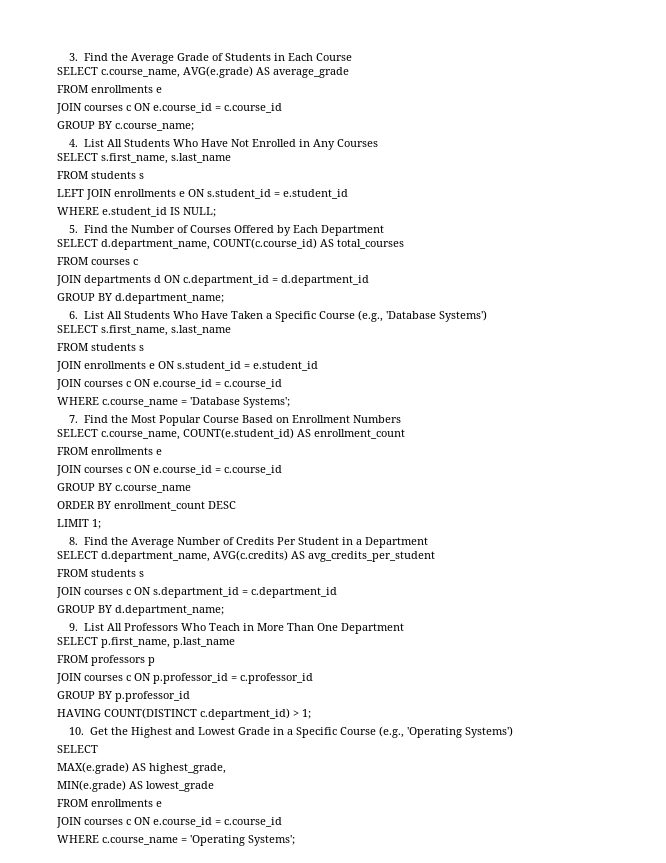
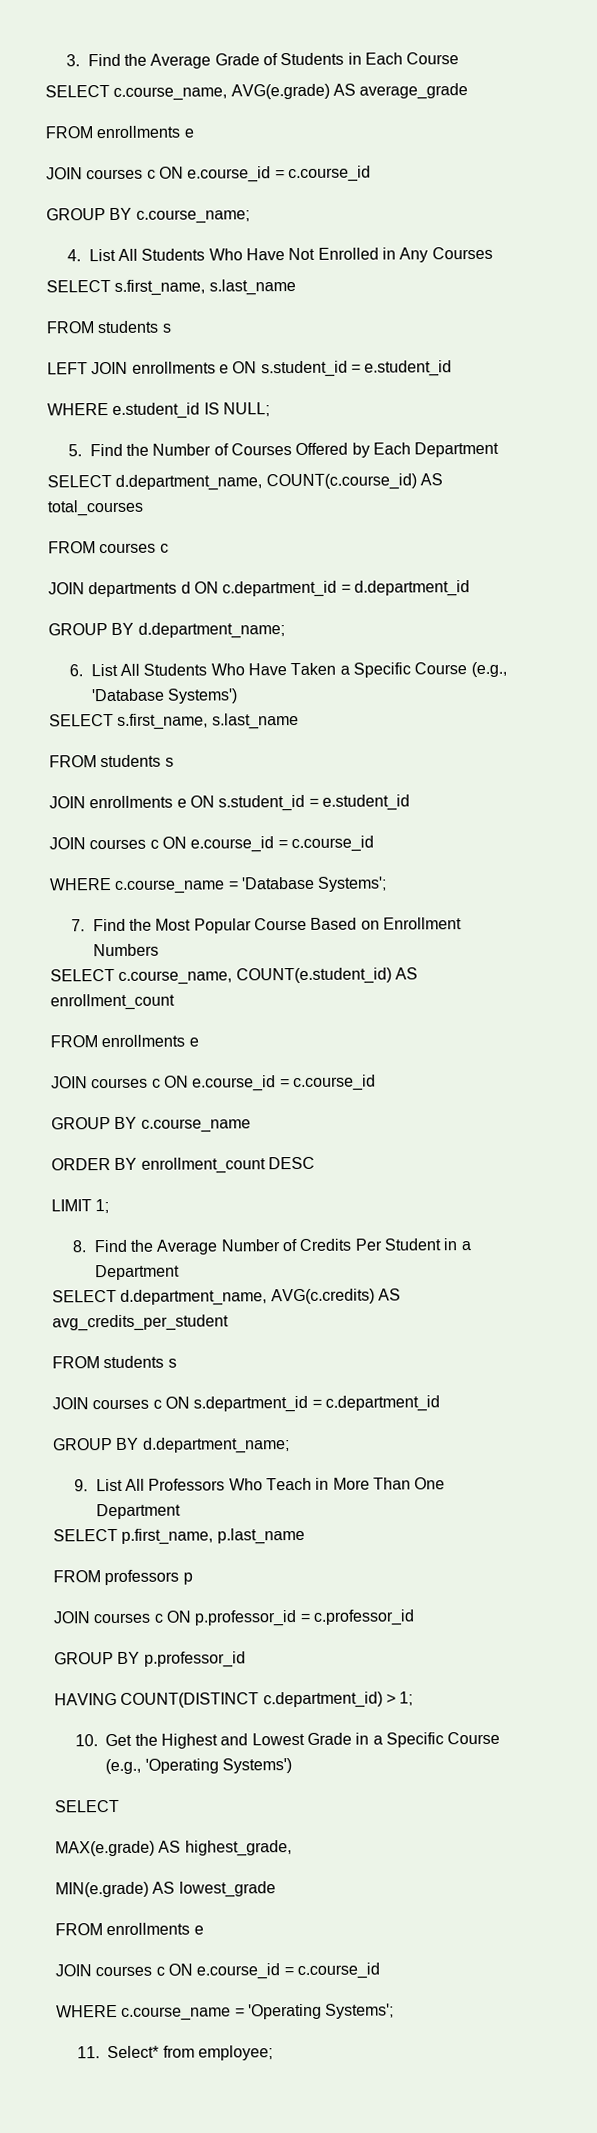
(295, 840) none -> [77,2045,274,2061] // 11. Select* from employee;

